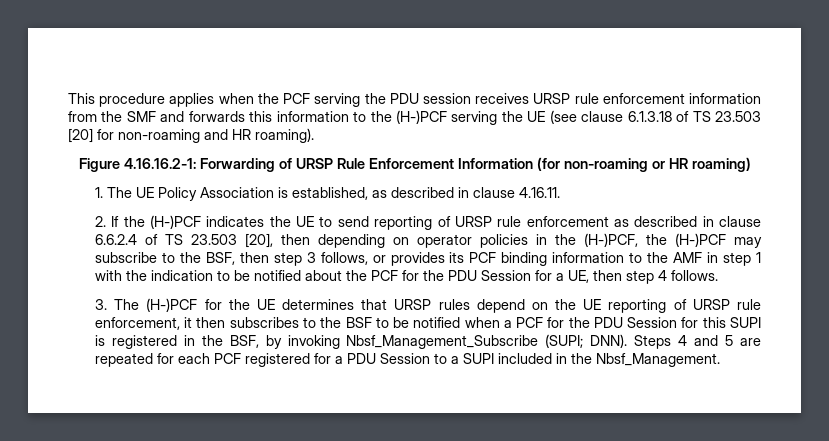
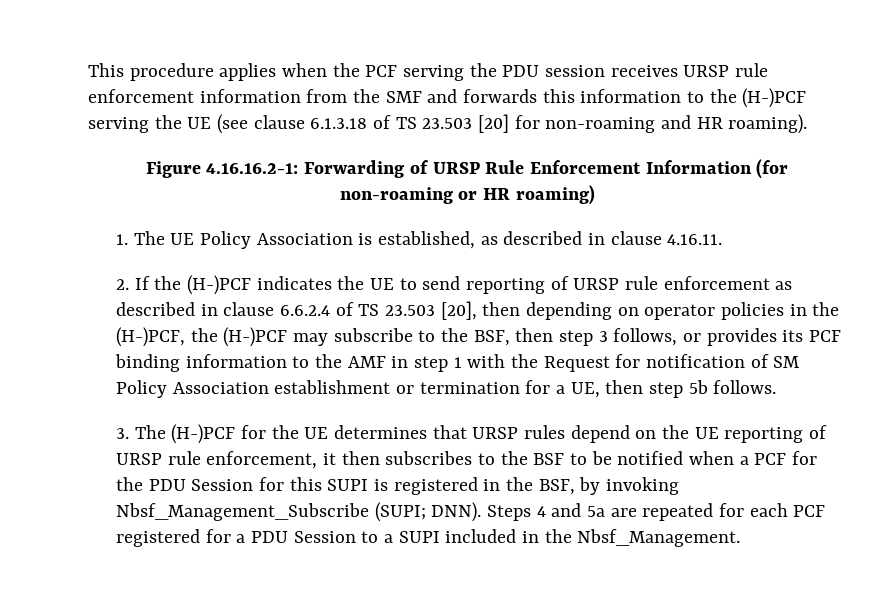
[150,270,531,281] indication to be notified about the PCF for the PDU Session -> [543,354,800,372] [116,380,520,398] Request for notification of SM Policy Association establishment or termination
[657,270,667,281] 4 -> [688,380,708,394] 5b
[725,335,734,346] 5 -> [587,506,606,517] 5a

